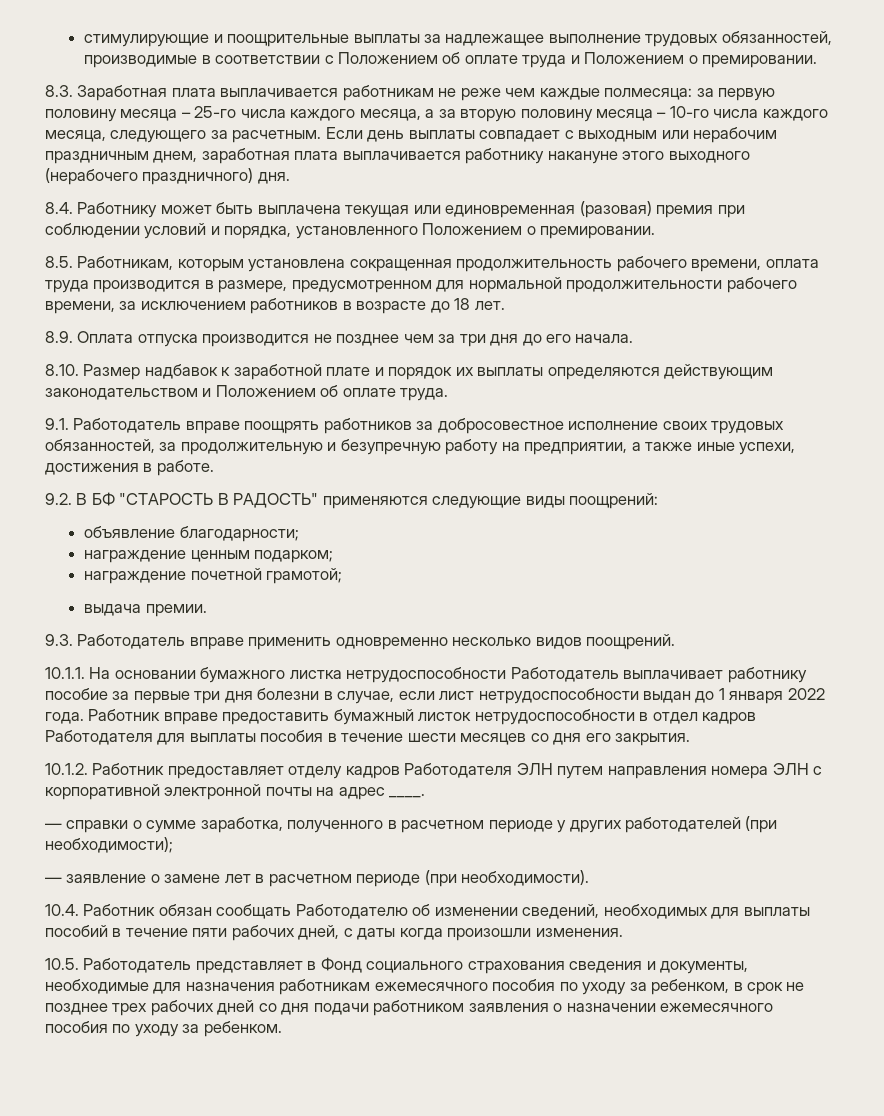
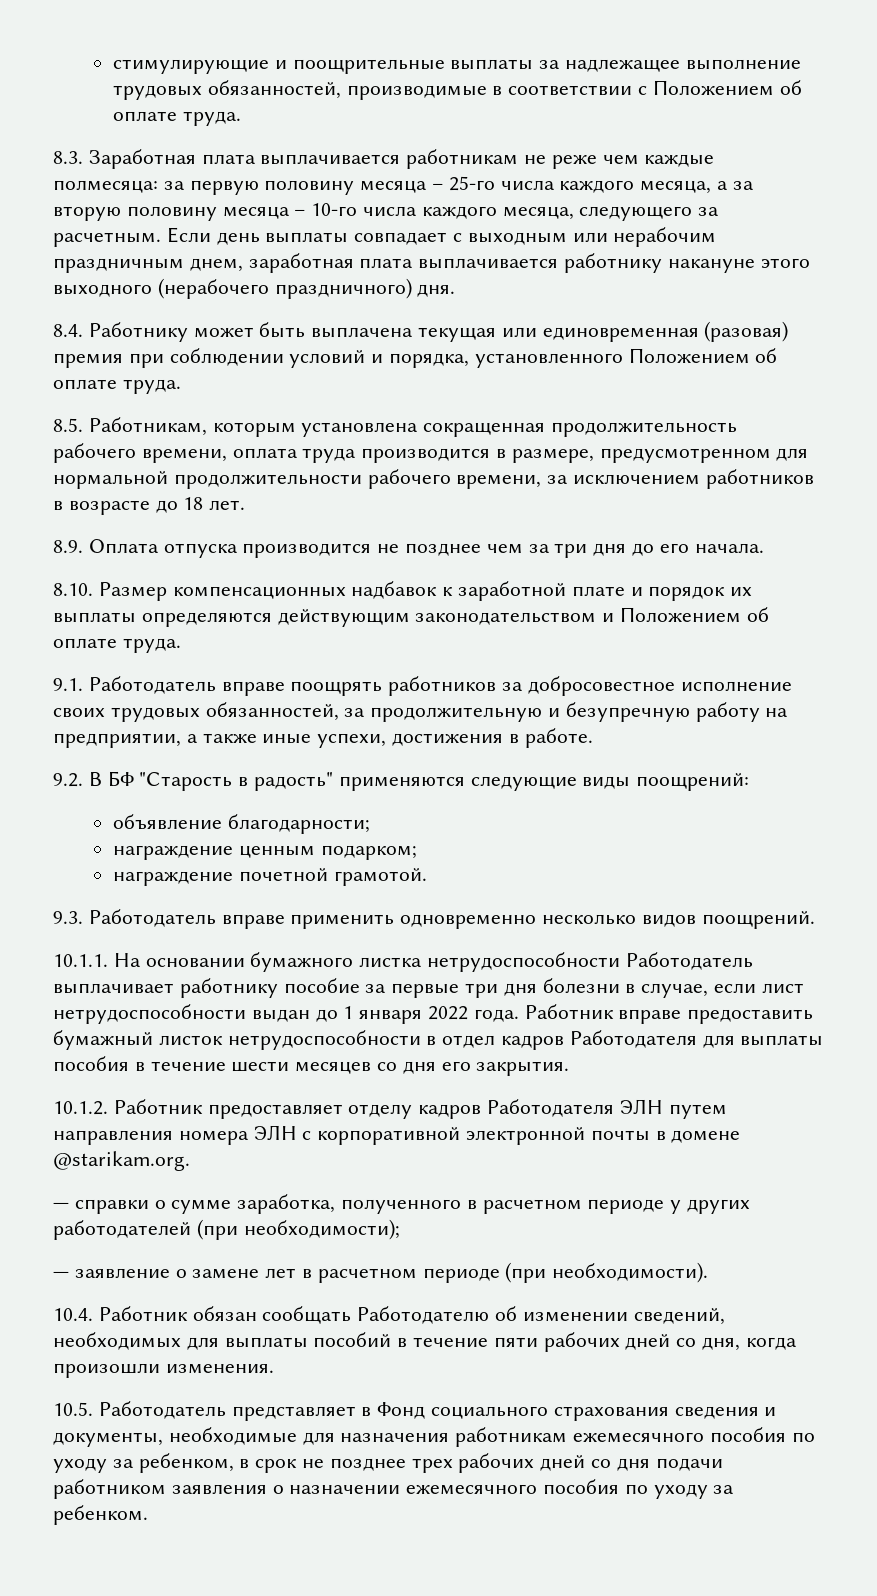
[522,52,818,68] труда и Положением о премировании. -> [182,111,241,126] труда.
[526,226,656,239] о премировании. -> [755,348,778,363] [53,379,181,394] об оплате труда.
(141, 372) none -> [172,586,346,599] компенсационных
[119,493,319,508] "СТАРОСТЬ В РАДОСТЬ" -> [139,772,334,791] "Старость в радость"
[266,568,343,584] [84,604,207,617] грамотой; // выдача премии. -> [333,868,427,886] грамотой.
[316,787,426,800] на адрес ____. -> [655,1130,741,1143] [53,1151,190,1171] в домене @starikam.org.
[298,925,396,940] дней, с даты -> [625,1334,741,1351] дней со дня,

